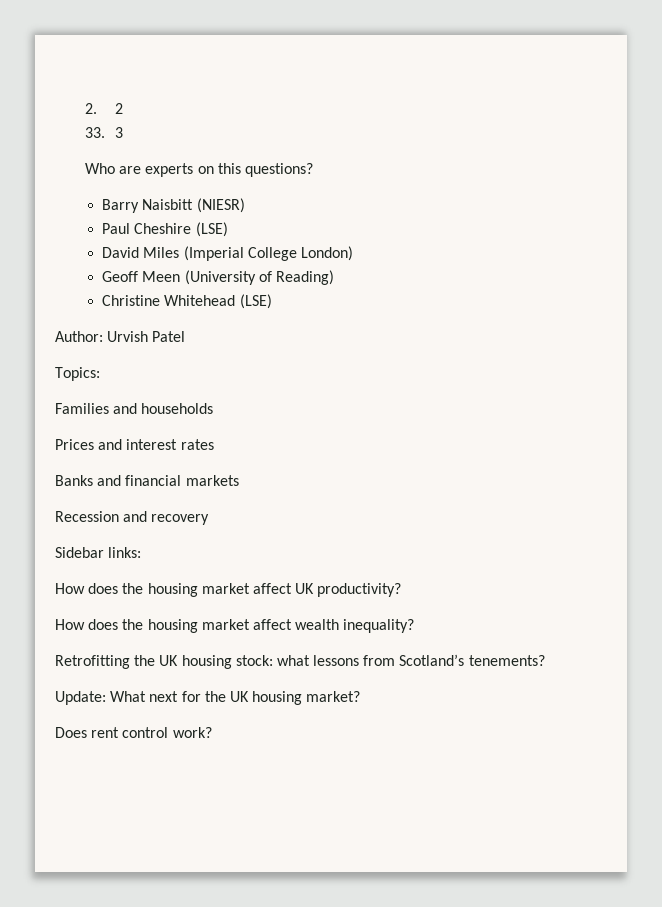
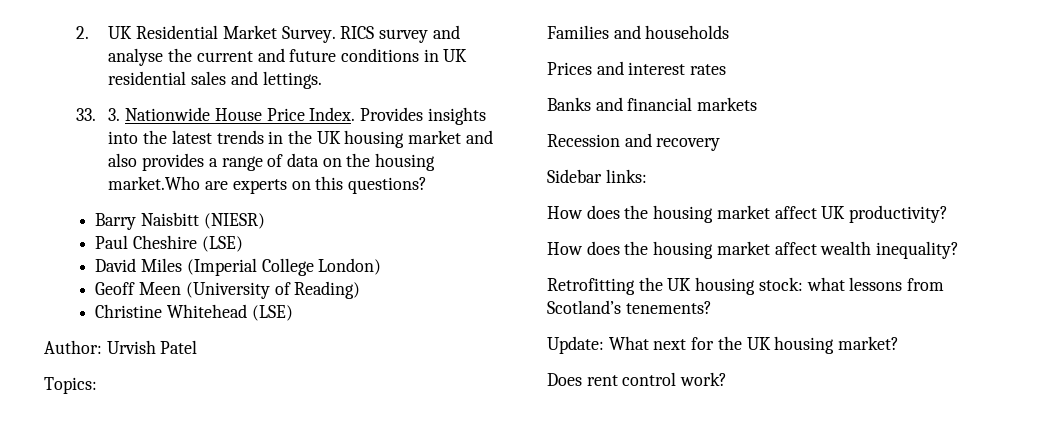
[115,103,124,114] [85,127,124,138] [85,163,116,174] 2 // 33. 3 // Who -> [108,25,460,43] [108,48,468,66] [108,71,322,89] [76,107,486,125] [108,130,493,148] [108,153,436,171] [108,176,201,190] UK Residential Market Survey. RICS survey and analyse the current and future conditions in UK residential sales and lettings. // 33. 3. Nationwide House Price Index. Provides insights into the latest trends in the UK housing market and also provides a range of data on the housing market.Who

